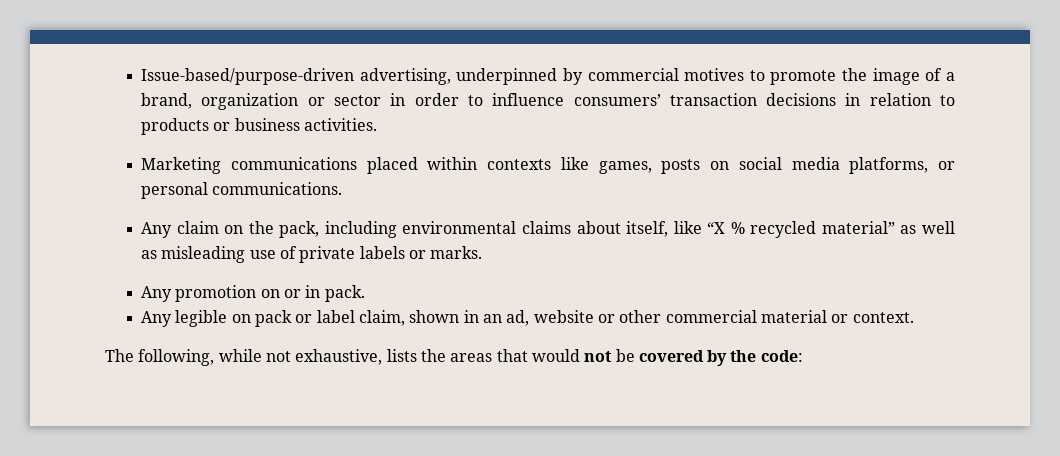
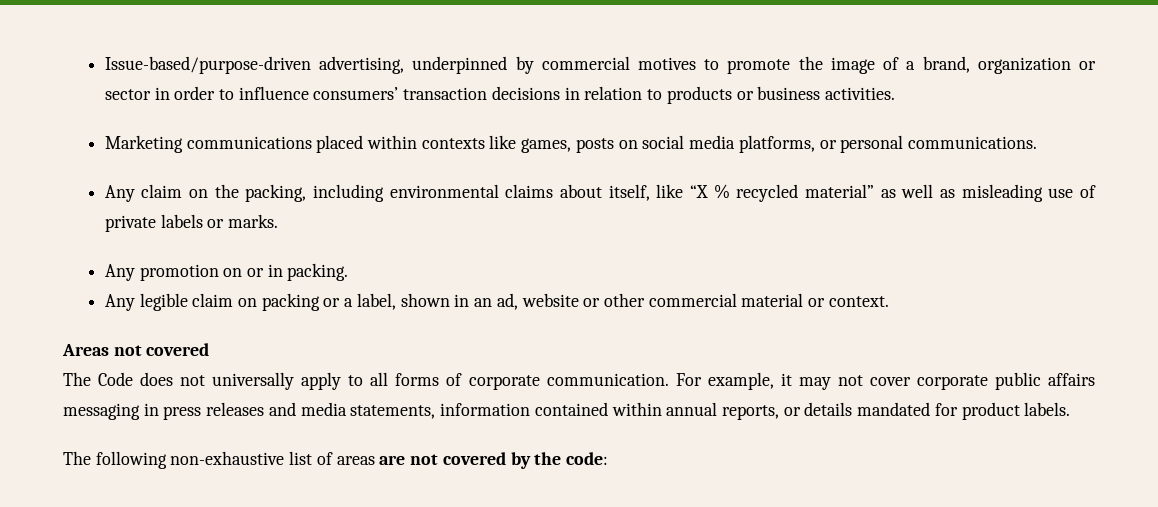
[279,221,320,238] pack, -> [245,184,307,202] packing,
[324,285,365,302] pack. -> [287,263,349,281] packing.
[231,310,406,327] on pack or label claim, -> [192,293,396,311] claim on packing or a label,
[105,349,635,366] The following, while not exhaustive, lists the areas that would not be -> [62,343,210,356] [63,372,1095,390] [63,402,1071,420] [63,451,439,469] Areas not covered // The Code does not universally apply to all forms of corporate communication. For example, it may not cover corporate public affairs messaging in press releases and media statements, information contained within annual reports, or details mandated for product labels. // The following non-exhaustive list of areas are not

